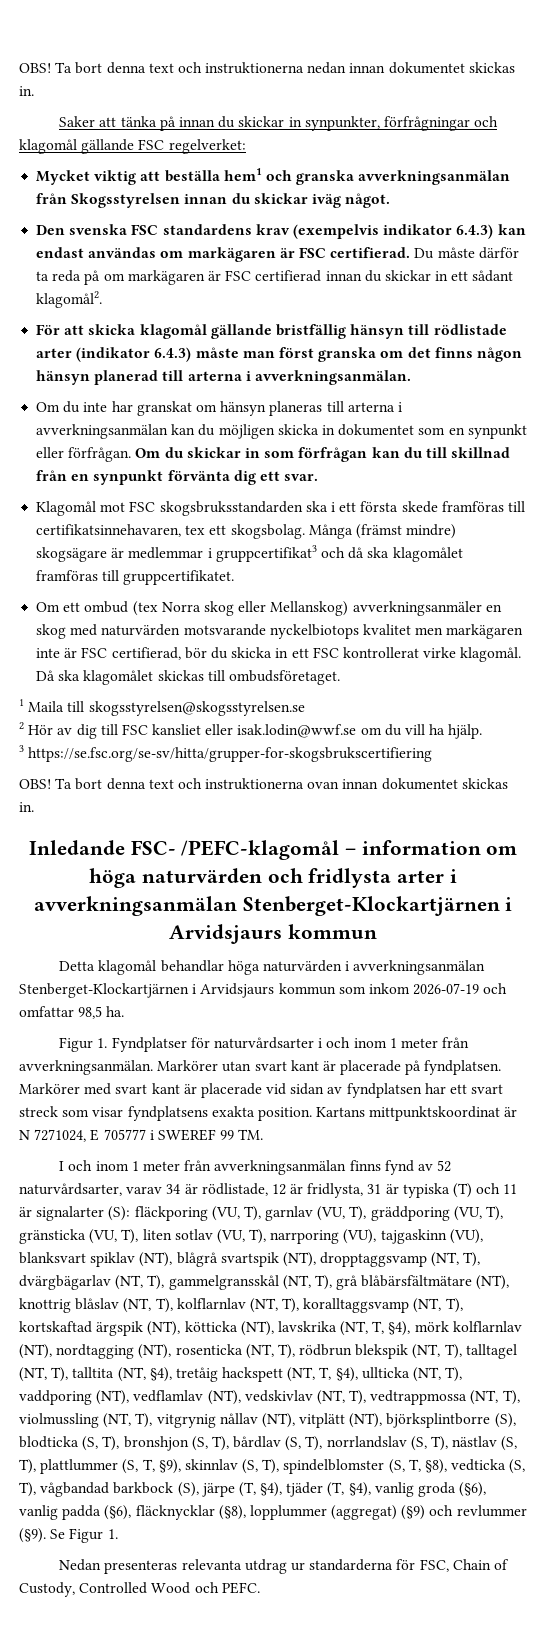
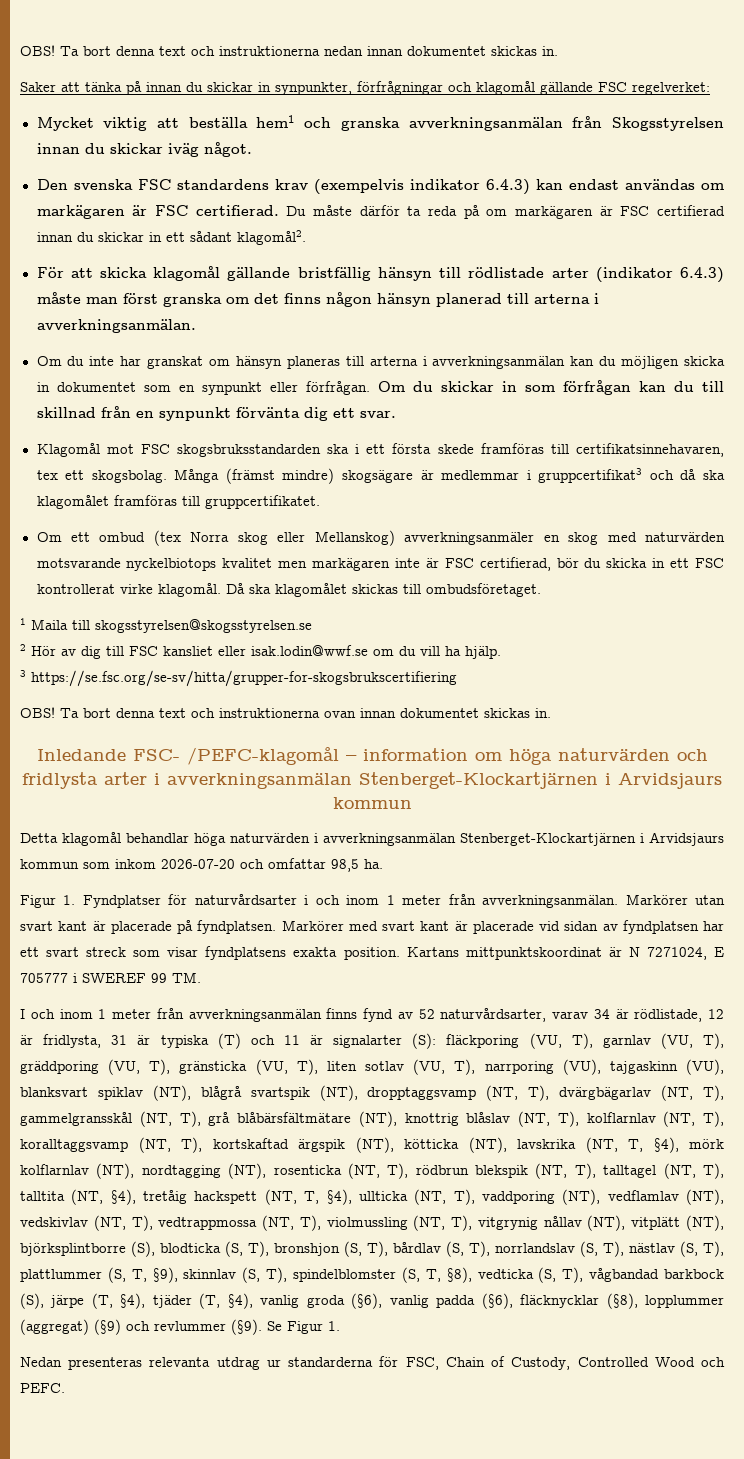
[413,983,480,995] 2026-07-19 -> [161,859,235,869] 2026-07-20

